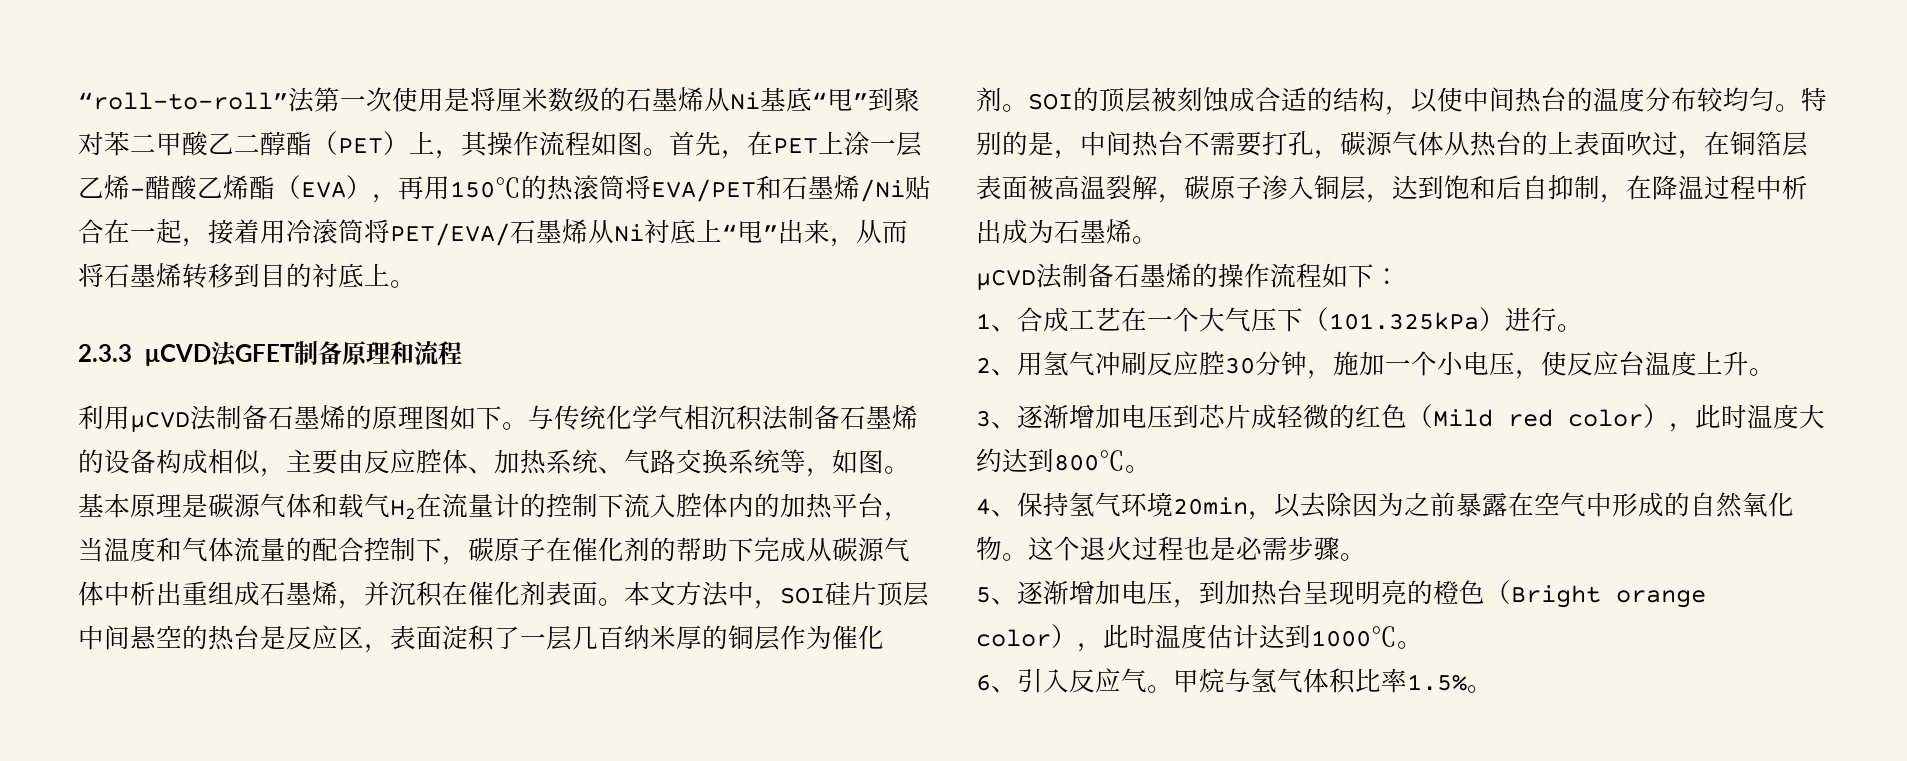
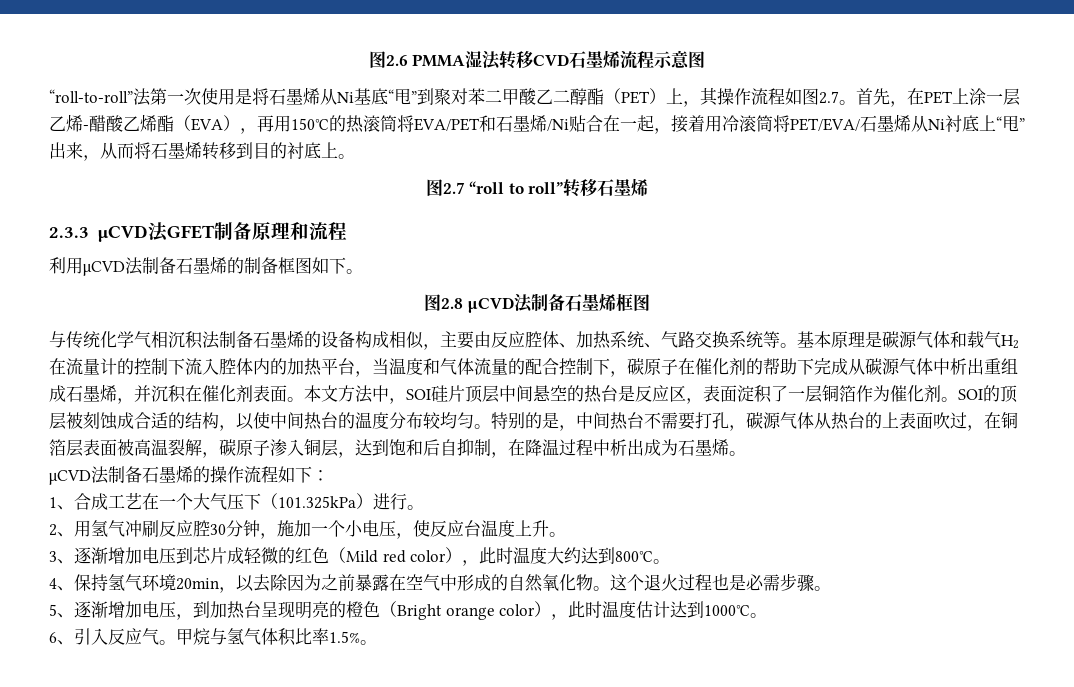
(78, 101) none -> [368,50,706,70] 图2.6 PMMA湿法转移CVD石墨烯流程示意图 //
[496,87,626,112] 厘米数级的 -> (269, 96) none
(643, 144) none -> [819,91,839,104] 2.7
(416, 284) none -> [425,178,649,197] // 图2.7 “roll to roll”转移石墨烯
[372,405,424,430] 原理 -> [244,257,295,274] 制备框
(528, 426) none -> [424,293,650,313] // 图2.8 μCVD法制备石墨烯框图 //
[806,449,884,477] ，如图 -> (780, 339) none
[572,625,780,651] 几百纳米厚的铜层 -> [822,385,856,402] 铜箔

